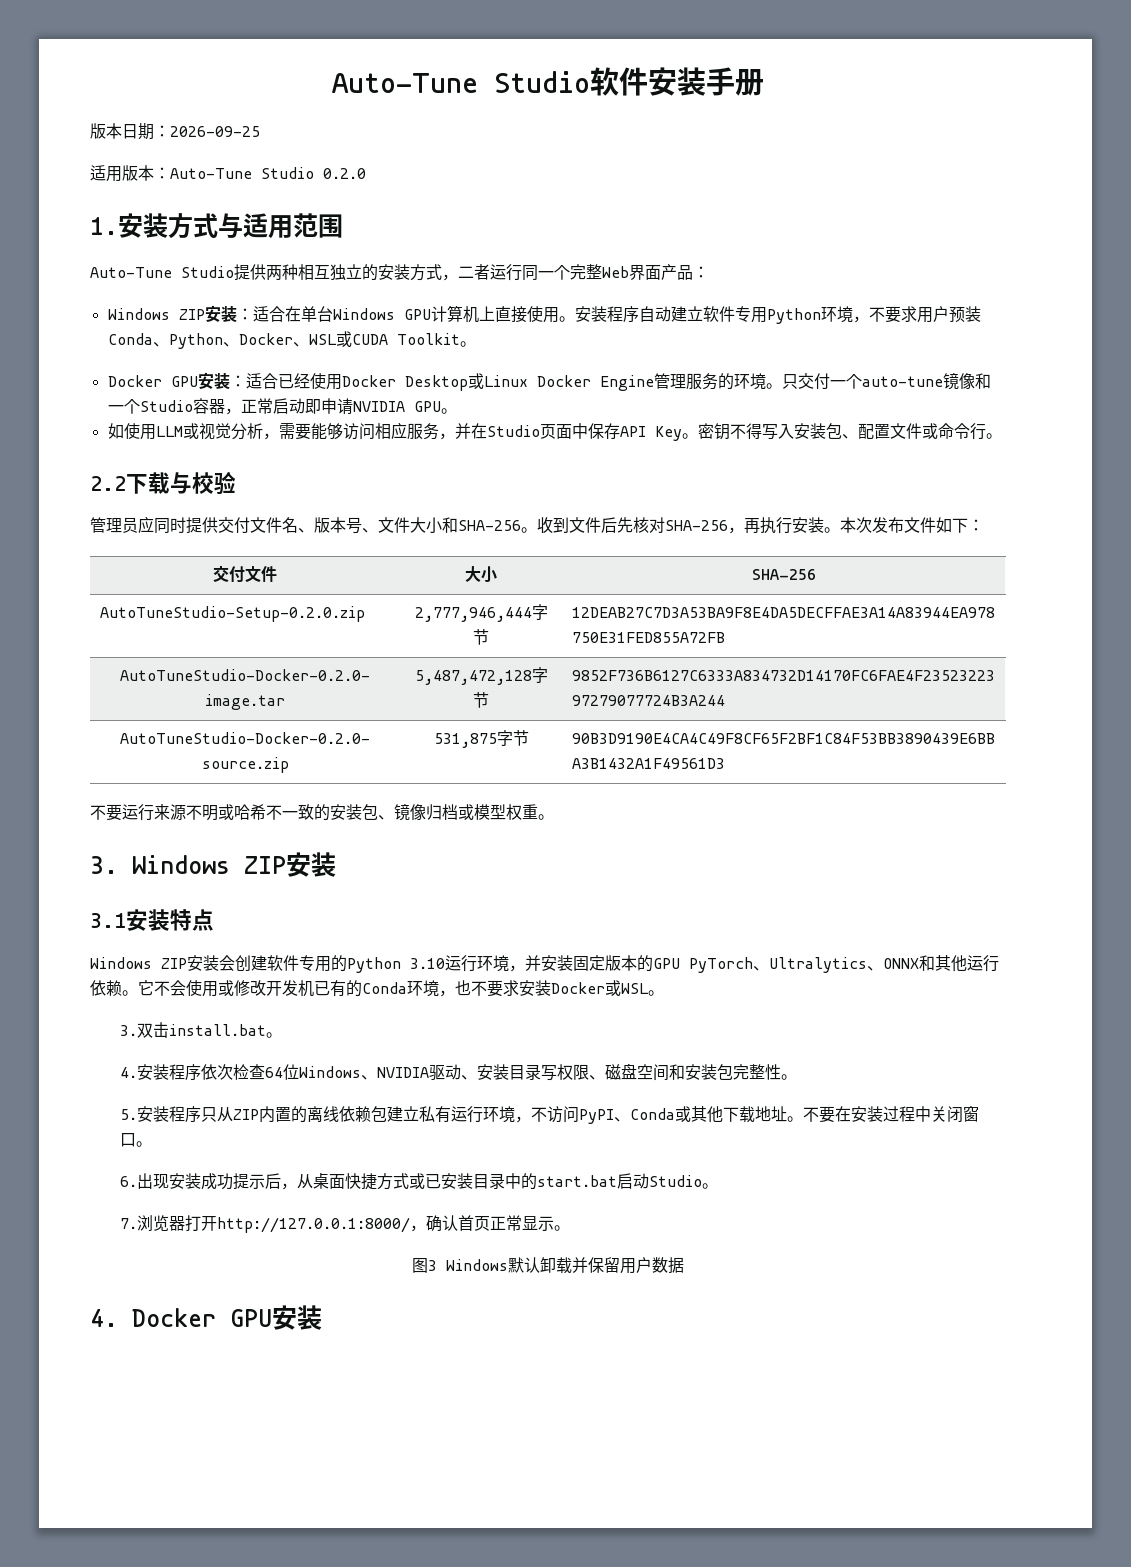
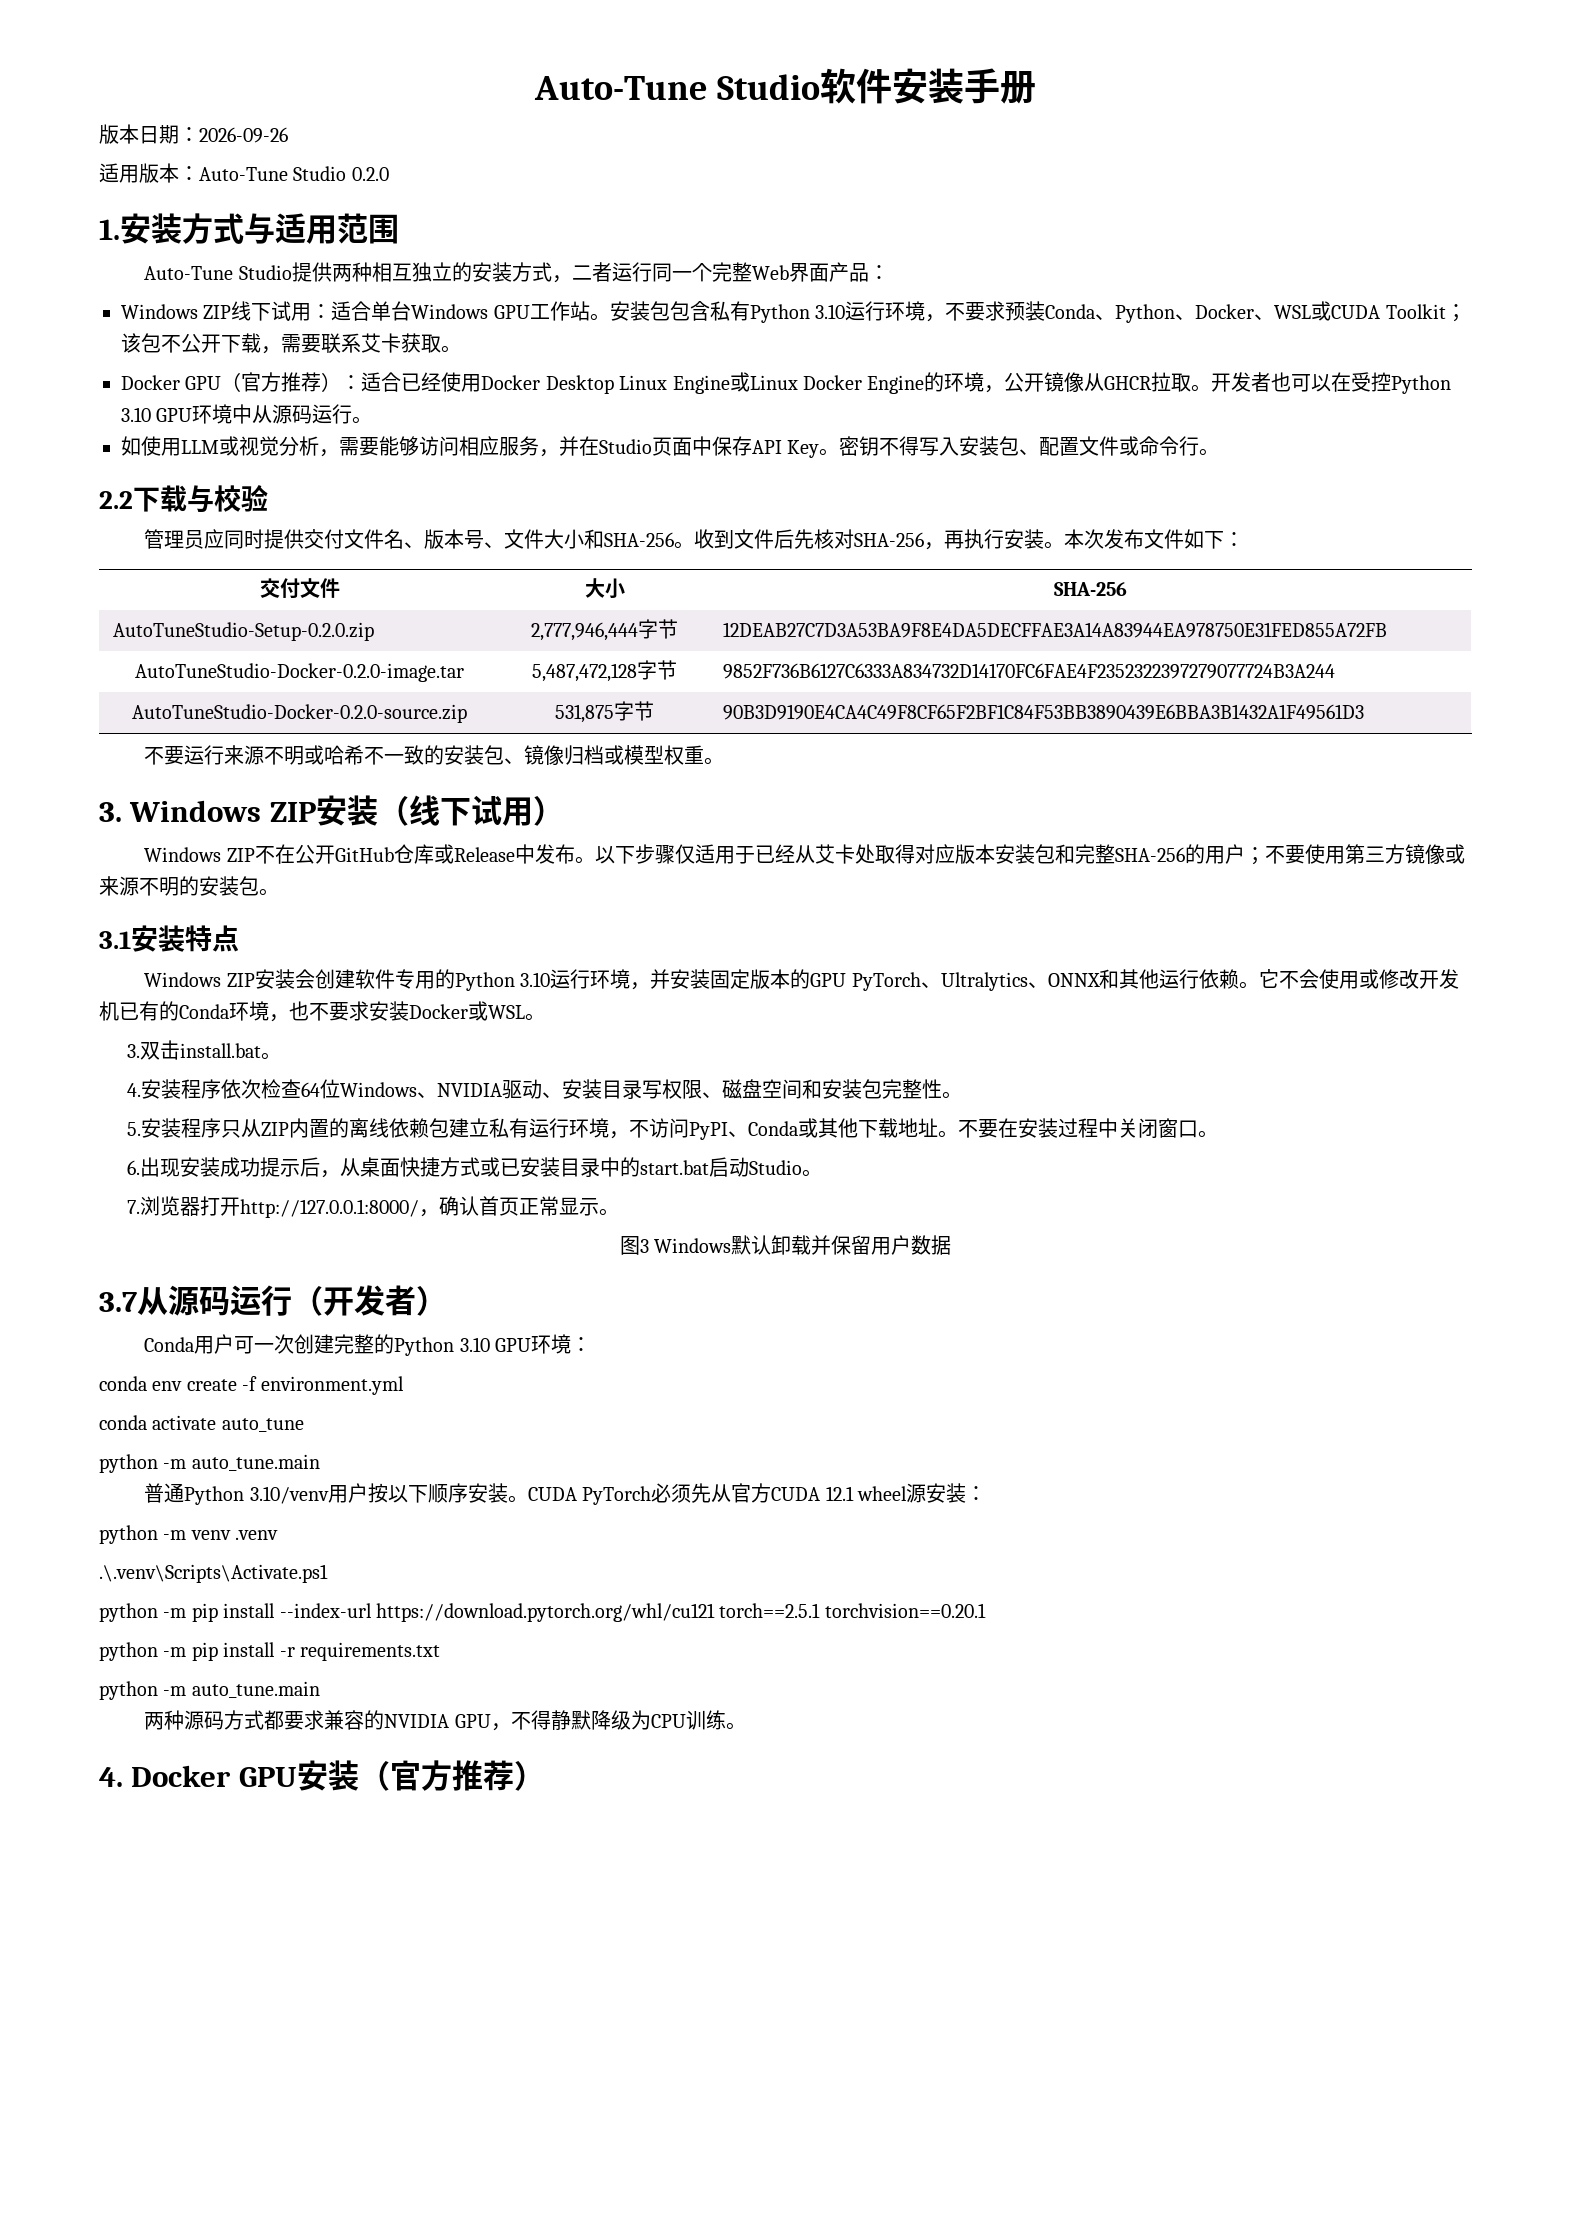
[170,126,260,137] 2026-09-25 -> [199,127,288,143] 2026-09-26
[204,305,821,324] 安装：适合在单台Windows GPU计算机上直接使用。安装程序自动建立软件专用Python -> [231,301,886,323] 线下试用：适合单台Windows GPU工作站。安装包包含私有Python 3.10运行
[916,306,949,323] 用户 -> (1006, 311) none
(460, 339) none -> [1445,304,1466,322] [121,333,441,354] ；该包不公开下载，需要联系艾卡获取
[197,372,230,390] 安装 -> [221,372,342,392] （官方推荐）
(468, 383) none -> [619,375,730,394] Linux Engine
[653,372,991,390] [107,398,441,415] 管理服务的环境。只交付一个auto-tune镜像和一个Studio容器，正常启动即申请NVIDIA GPU -> [924,372,1452,394] [121,404,353,424] 的环境，公开镜像从GHCR拉取。开发者也可以在受控Python 3.10 GPU环境中从源码运行
(336, 864) none -> [377,795,564,826] [144,844,1465,865] [99,876,279,896] （线下试用） // Windows ZIP不在公开GitHub仓库或Release中发布。以下步骤仅适用于已经从艾卡处取得对应版本安装包和完整SHA-256的用户；不要使用第三方镜像或来源不明的安装包。
(684, 1265) none -> [99,1285,447,1316] [144,1334,592,1356] [99,1376,404,1395] [99,1415,304,1432] [99,1454,320,1473] [144,1483,987,1505] [99,1525,279,1544] [99,1564,328,1583] [99,1603,986,1622] [99,1642,440,1661] [99,1681,320,1700] [144,1710,746,1731] // 3.7从源码运行（开发者） // Conda用户可一次创建完整的Python 3.10 GPU环境： // conda env create -f environment.yml // conda activate auto_tune // python -m auto_tune.main // 普通Python 3.10/venv用户按以下顺序安装。CUDA PyTorch必须先从官方CUDA 12.1 wheel源安装： // python -m venv .venv // .\.venv\Scripts\Activate.ps1 // python -m pip install --index-url https://download.pytorch.org/whl/cu121 torch==2.5.1 torchvision==0.20.1 // python -m pip install -r requirements.txt // python -m auto_tune.main // 两种源码方式都要求兼容的NVIDIA GPU，不得静默降级为CPU训练。
(322, 1317) none -> [358,1760,545,1791] （官方推荐）

